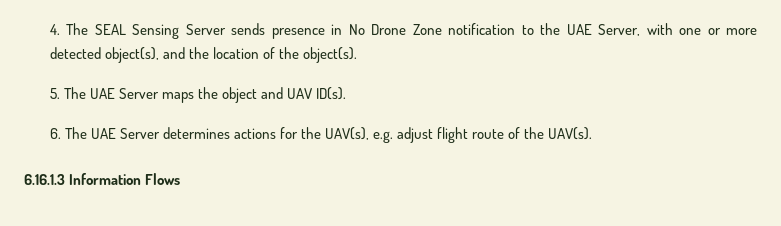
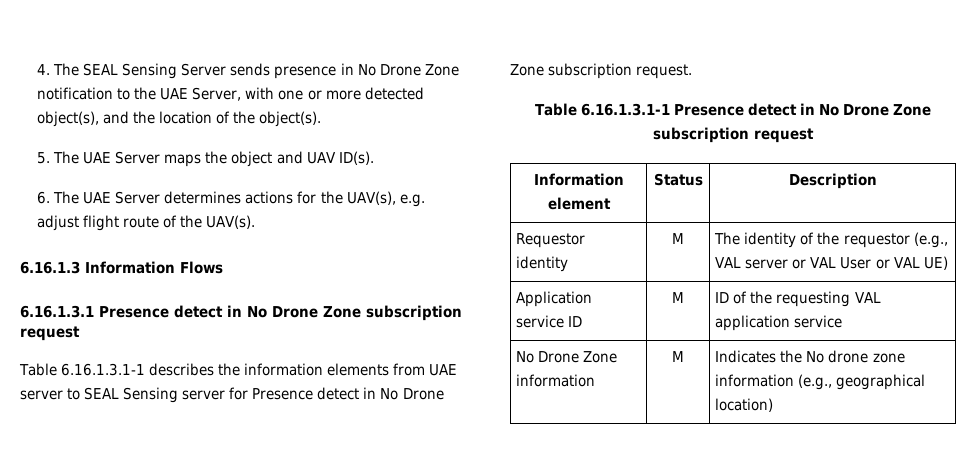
(181, 179) none -> [20,305,462,321] [20,326,80,341] [19,363,458,376] [20,387,444,403] [510,63,693,79] [534,103,932,116] [653,127,814,143] [533,173,624,186] [547,197,611,210] [653,173,703,186] [788,173,877,189] [516,233,586,248] [516,256,569,272] [672,233,684,244] [714,232,948,248] [715,256,948,270] [516,291,593,307] [516,315,583,328] [672,292,684,303] [715,291,881,307] [715,315,843,331] [516,351,618,363] [516,374,596,387] [672,351,684,362] [715,350,905,363] [715,374,926,390] [715,398,774,412] // 6.16.1.3.1 Presence detect in No Drone Zone subscription request // Table 6.16.1.3.1-1 describes the information elements from UAE server to SEAL Sensing server for Presence detect in No Drone Zone subscription request. // Table 6.16.1.3.1-1 Presence detect in No Drone Zone subscription request // Information element | Status | Description // Requestor identity | M | The identity of the requestor (e.g., VAL server or VAL User or VAL UE) // Application service ID | M | ID of the requesting VAL application service // No Drone Zone information | M | Indicates the No drone zone information (e.g., geographical location)

